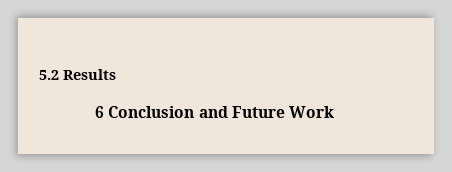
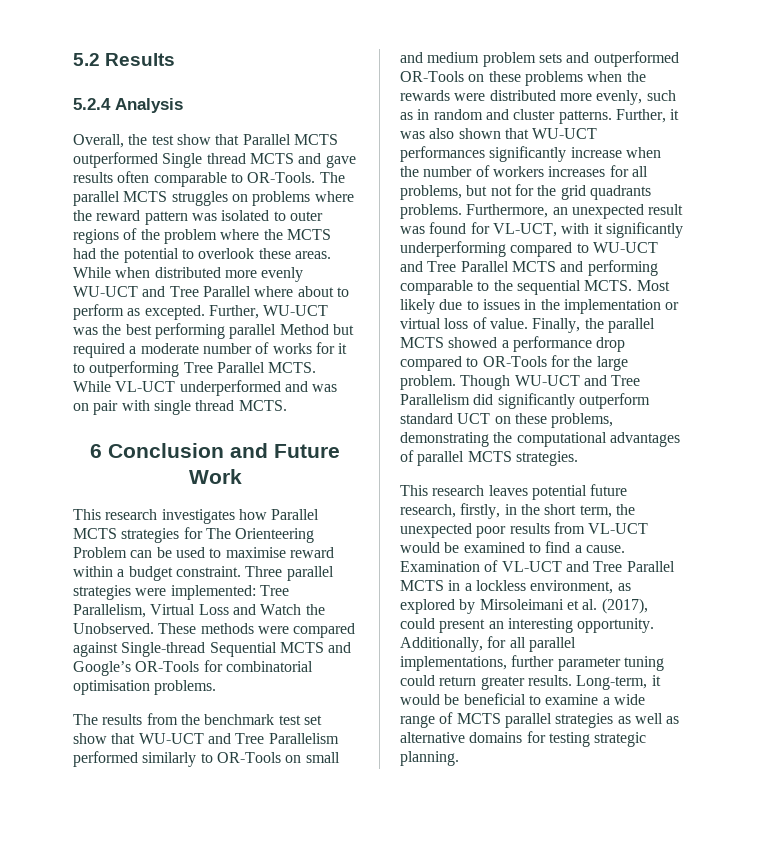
(116, 74) none -> [73,98,183,113] [73,134,338,148] [73,152,356,168] [73,171,345,187] [73,191,354,206] [73,210,323,225] [73,228,331,244] [73,248,331,263] [73,267,304,282] [73,286,349,297] [73,304,329,320] [73,323,354,339] [73,342,348,358] [73,361,317,377] [73,380,338,396] [73,400,287,415] // 5.2.4 Analysis // Overall, the test show that Parallel MCTS outperformed Single thread MCTS and gave results often comparable to OR-Tools. The parallel MCTS struggles on problems where the reward pattern was isolated to outer regions of the problem where the MCTS had the potential to overlook these areas. While when distributed more evenly WU-UCT and Tree Parallel where about to perform as excepted. Further, WU-UCT was the best performing parallel Method but required a moderate number of works for it to outperforming Tree Parallel MCTS. While VL-UCT underperformed and was on pair with single thread MCTS.
(334, 112) none -> [73,509,320,524] [73,527,315,543] [73,547,334,558] [73,566,334,581] [73,585,289,600] [73,604,325,618] [73,623,356,638] [73,642,352,657] [73,660,313,676] [73,680,217,695] [73,713,322,725] [73,733,339,744] [73,751,340,767] [400,51,679,67] [400,71,646,86] [400,90,676,105] [400,109,680,124] [400,128,598,139] [400,146,661,162] [400,165,648,177] [400,184,651,200] [400,204,684,219] [400,222,683,238] [400,241,658,257] [400,260,658,276] [400,280,670,295] [400,299,680,314] [400,317,655,333] [400,336,626,352] [400,355,628,371] [400,375,641,390] [400,393,650,409] [400,413,614,428] [400,432,680,447] [400,450,578,466] [400,484,628,500] [400,503,635,519] [400,522,649,538] [400,541,625,553] [400,560,675,572] [400,580,631,594] [400,598,648,614] [400,618,655,633] [400,636,576,652] [400,655,664,671] [400,675,661,690] [400,693,645,705] [400,712,680,728] [400,731,647,747] [400,751,459,766] // This research investigates how Parallel MCTS strategies for The Orienteering Problem can be used to maximise reward within a budget constraint. Three parallel strategies were implemented: Tree Parallelism, Virtual Loss and Watch the Unobserved. These methods were compared against Single-thread Sequential MCTS and Google’s OR-Tools for combinatorial optimisation problems. // The results from the benchmark test set show that WU-UCT and Tree Parallelism performed similarly to OR-Tools on small and medium problem sets and outperformed OR-Tools on these problems when the rewards were distributed more evenly, such as in random and cluster patterns. Further, it was also shown that WU-UCT performances significantly increase when the number of workers increases for all problems, but not for the grid quadrants problems. Furthermore, an unexpected result was found for VL-UCT, with it significantly underperforming compared to WU-UCT and Tree Parallel MCTS and performing comparable to the sequential MCTS. Most likely due to issues in the implementation or virtual loss of value. Finally, the parallel MCTS showed a performance drop compared to OR-Tools for the large problem. Though WU-UCT and Tree Parallelism did significantly outperform standard UCT on these problems, demonstrating the computational advantages of parallel MCTS strategies. // This research leaves potential future research, firstly, in the short term, the unexpected poor results from VL-UCT would be examined to find a cause. Examination of VL-UCT and Tree Parallel MCTS in a lockless environment, as explored by Mirsoleimani et al. (2017), could present an interesting opportunity. Additionally, for all parallel implementations, further parameter tuning could return greater results. Long-term, it would be beneficial to examine a wide range of MCTS parallel strategies as well as alternative domains for testing strategic planning.

